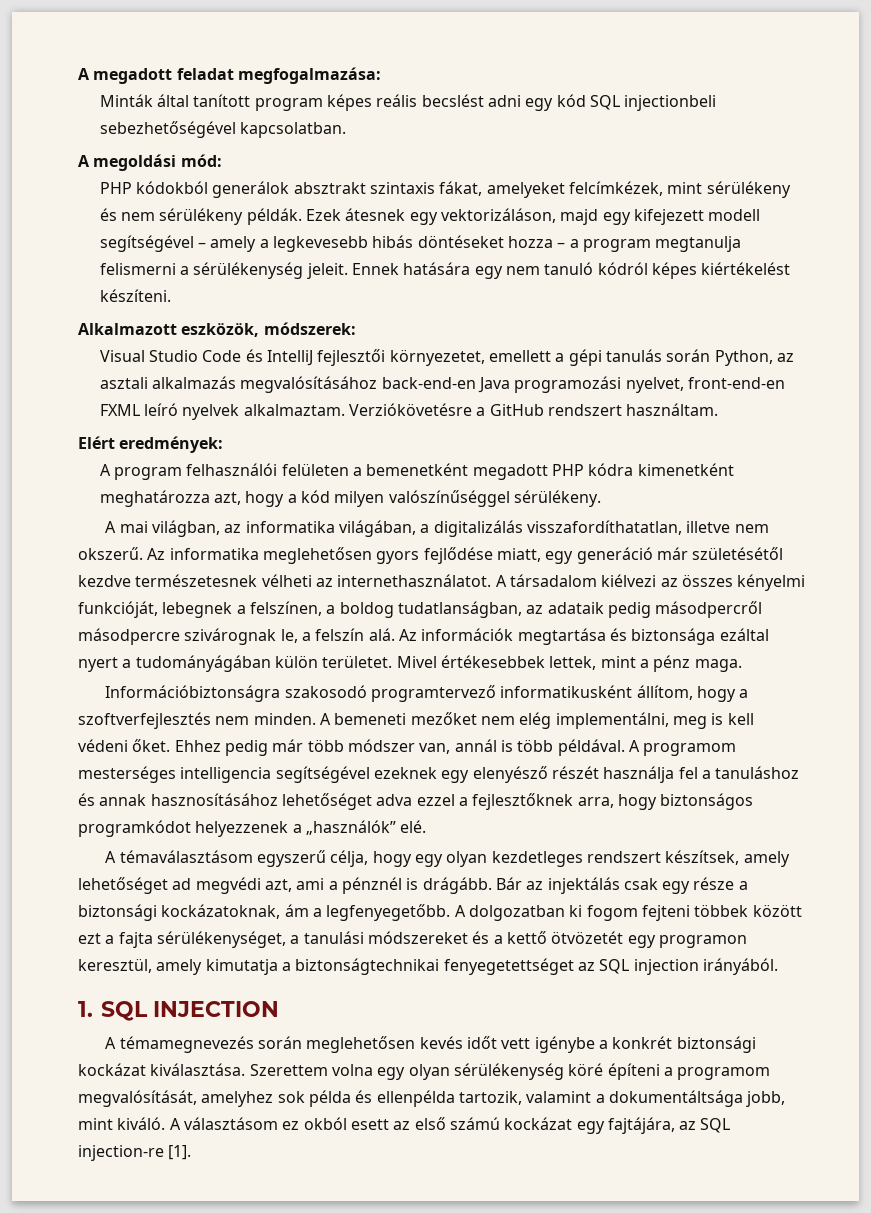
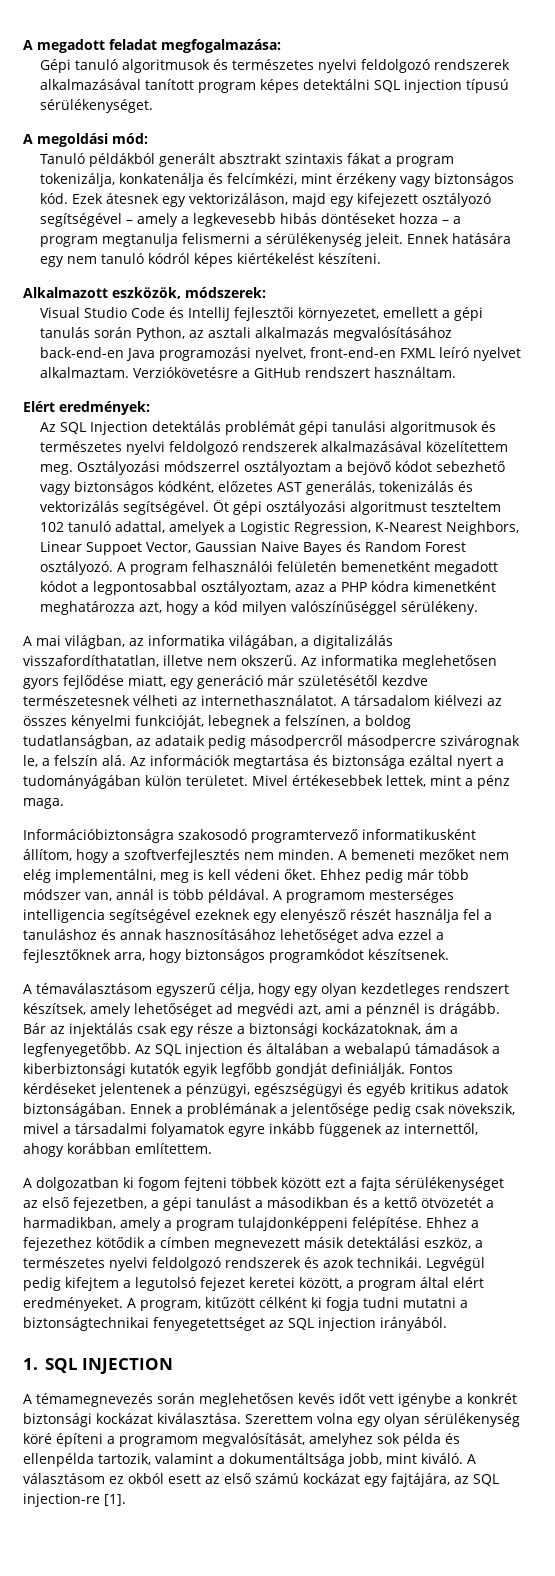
[99,94,717,111] [99,121,347,138] [78,154,222,171] [99,181,791,198] [99,208,302,225] Minták által tanított program képes reális becslést adni egy kód SQL injectionbeli sebezhetőségével kapcsolatban. // A megoldási mód: // PHP kódokból generálok absztrakt szintaxis fákat, amelyeket felcímkézek, mint sérülékeny és nem sérülékeny példák. -> [39,59,510,73] [39,79,509,93] [39,99,153,113] [23,133,148,147] [39,153,455,167] [39,173,514,187] [39,193,68,204] Gépi tanuló algoritmusok és természetes nyelvi feldolgozó rendszerek alkalmazásával tanított program képes detektálni SQL injection típusú sérülékenységet. // A megoldási mód: // Tanuló példákból generált absztrakt szintaxis fákat a program tokenizálja, konkatenálja és felcímkézi, mint érzékeny vagy biztonságos kód.
[708,209,761,221] modell -> [421,193,491,207] osztályozó
[182,404,240,420] nyelvek -> [472,347,521,361] nyelvet
[99,463,548,480] A program felhasználói felületen a bemenetként megadott -> [39,421,496,435] [39,441,508,455] [39,461,505,475] [39,481,473,495] [39,500,501,515] [39,521,519,535] [39,541,466,555] [39,561,498,575] [39,581,337,595] Az SQL Injection detektálás problémát gépi tanulási algoritmusok és természetes nyelvi feldolgozó rendszerek alkalmazásával közelítettem meg. Osztályozási módszerrel osztályoztam a bejövő kódot sebezhető vagy biztonságos kódként, előzetes AST generálás, tokenizálás és vektorizálás segítségével. Öt gépi osztályozási algoritmust teszteltem 102 tanuló adattal, amelyek a Logistic Regression, K-Nearest Neighbors, Linear Suppoet Vector, Gaussian Naive Bayes és Random Forest osztályozó. A program felhasználói felületén bemenetként megadott kódot a legpontosabbal osztályoztam, azaz a
[195,820,427,837] helyezzenek a „használók” elé. -> [368,949,449,960] készítsenek.
(451, 912) none -> [135,1043,500,1057] [23,1063,453,1077] [23,1083,509,1097] [23,1103,515,1117] [23,1123,478,1137] [23,1143,212,1157] Az SQL injection és általában a webalapú támadások a kiberbiztonsági kutatók egyik legfőbb gondját definiálják. Fontos kérdéseket jelentenek a pénzügyi, egészségügyi és egyéb kritikus adatok biztonságában. Ennek a problémának a jelentősége pedig csak növekszik, mivel a társadalmi folyamatok egyre inkább függenek az internettől, ahogy korábban említettem. //
[156,931,747,948] [78,958,278,975] sérülékenységet, a tanulási módszereket és a kettő ötvözetét egy programon keresztül, amely kimutatja -> [395,1177,504,1191] [23,1197,494,1211] [23,1217,479,1231] [23,1237,483,1251] [23,1257,485,1271] [23,1277,484,1291] [23,1297,456,1311] sérülékenységet az első fejezetben, a gépi tanulást a másodikban és a kettő ötvözetét a harmadikban, amely a program tulajdonképpeni felépítése. Ehhez a fejezethez kötődik a címben megnevezett másik detektálási eszköz, a természetes nyelvi feldolgozó rendszerek és azok technikái. Legvégül pedig kifejtem a legutolsó fejezet keretei között, a program által elért eredményeket. A program, kitűzött célként ki fogja tudni mutatni

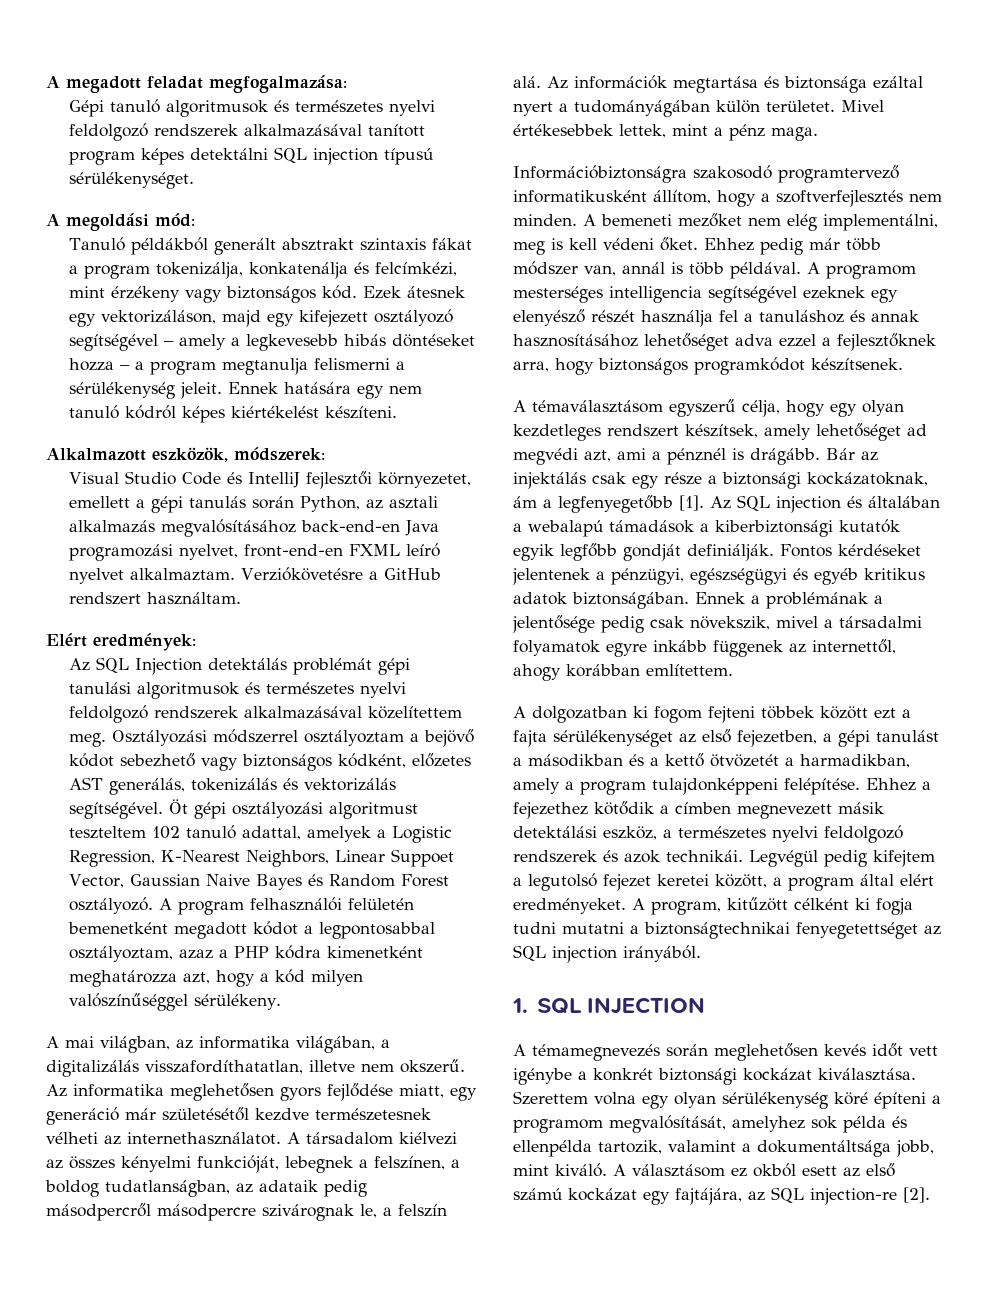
[23,1043,131,1057] legfenyegetőbb. -> [558,495,704,513] legfenyegetőbb [1].
[104,1494,126,1506] [1]. -> [903,1187,930,1203] [2].

